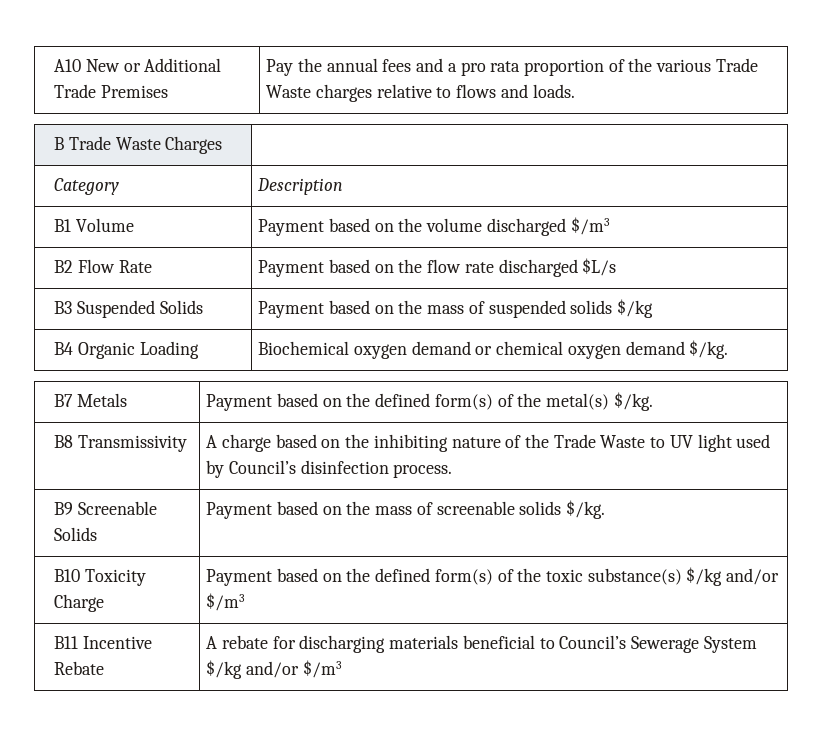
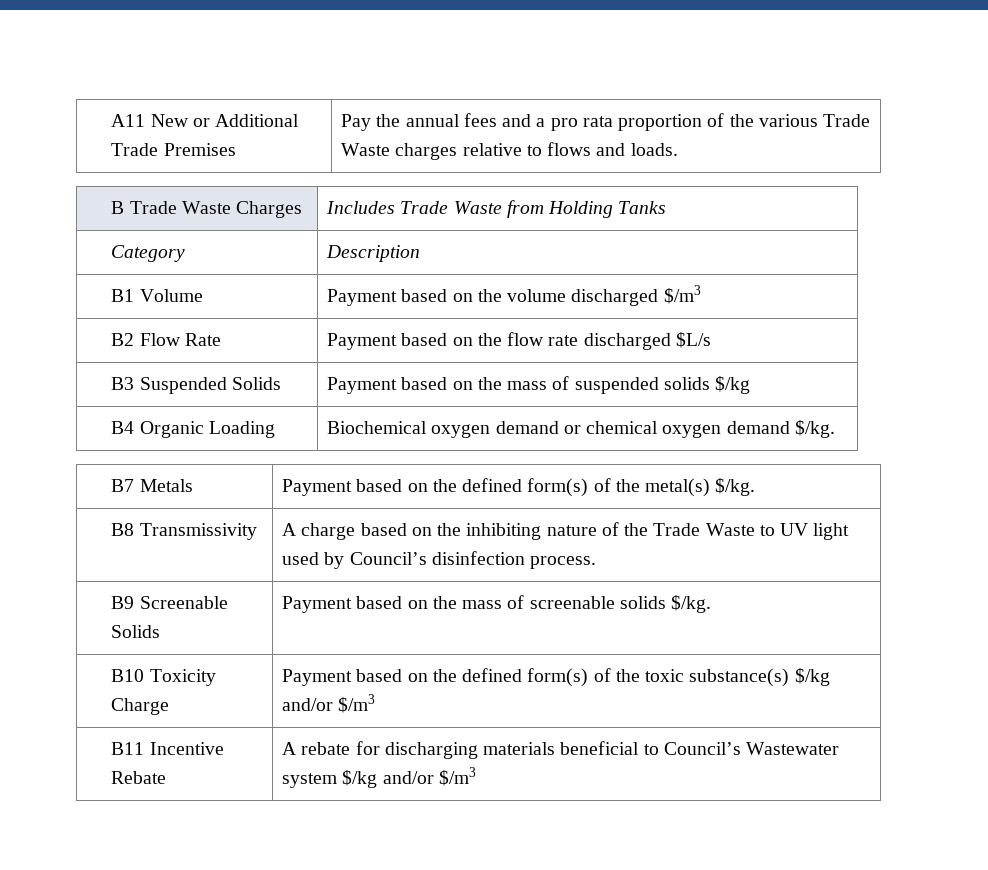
[54,59,82,72] A10 -> [111,114,146,127] A11
(223, 145) none -> [326,200,667,218] Includes Trade Waste from Holding Tanks
[631,636,757,653] Sewerage System -> [746,742,840,755] [282,773,338,788] Wastewater system

